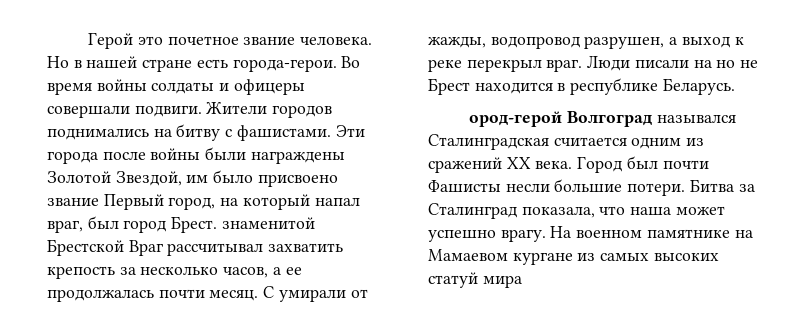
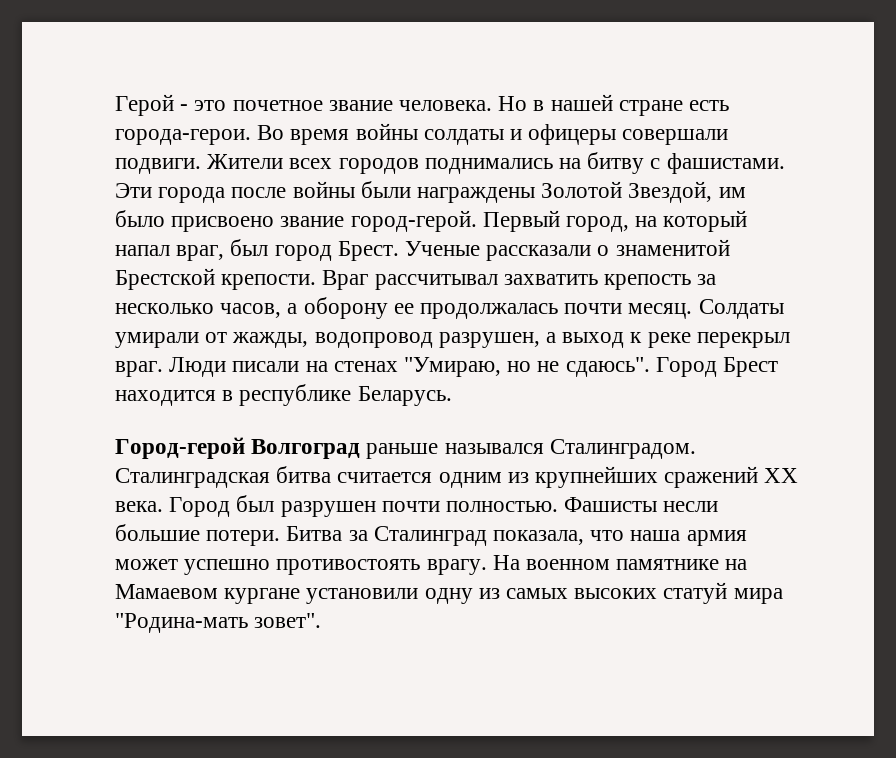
(134, 40) none -> [180,104,189,111] -
(268, 108) none -> [289,158,333,169] всех
(99, 202) none -> [350,210,477,232] город-герой.
(218, 224) none -> [405,241,610,261] Ученые рассказали о
(124, 247) none -> [221,274,317,290] крепости.
(281, 271) none -> [303,297,388,319] оборону
[263,286,275,298] С -> [698,299,784,319] Солдаты
[716,60,759,68] но не -> [333,357,717,377] стенах "Умираю, но не сдаюсь". Город
[469,111,736,127] [428,134,549,150] ород-герой Волгоград назывался Сталинградская -> [115,437,696,459] [115,466,332,488] Город-герой Волгоград раньше назывался Сталинградом. Сталинградская битва
(705, 142) none -> [535,466,659,488] крупнейших
[662,160,709,169] почти -> [280,501,559,517] разрушен почти полностью.
(672, 211) none -> [686,530,747,546] армия
(496, 236) none -> [276,559,421,575] противостоять
(573, 258) none -> [306,588,473,604] установили одну
(522, 281) none -> [115,613,322,633] "Родина-мать зовет".

